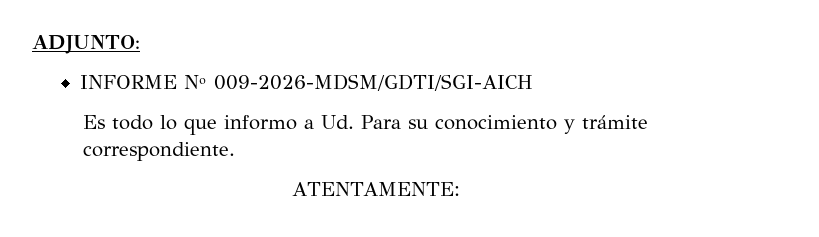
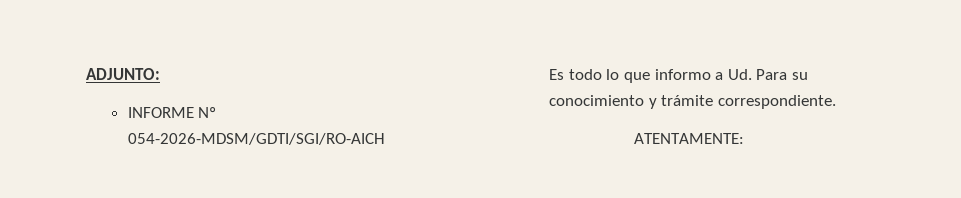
[214,74,534,91] 009-2026-MDSM/GDTI/SGI-AICH -> [127,133,385,145] 054-2026-MDSM/GDTI/SGI/RO-AICH

